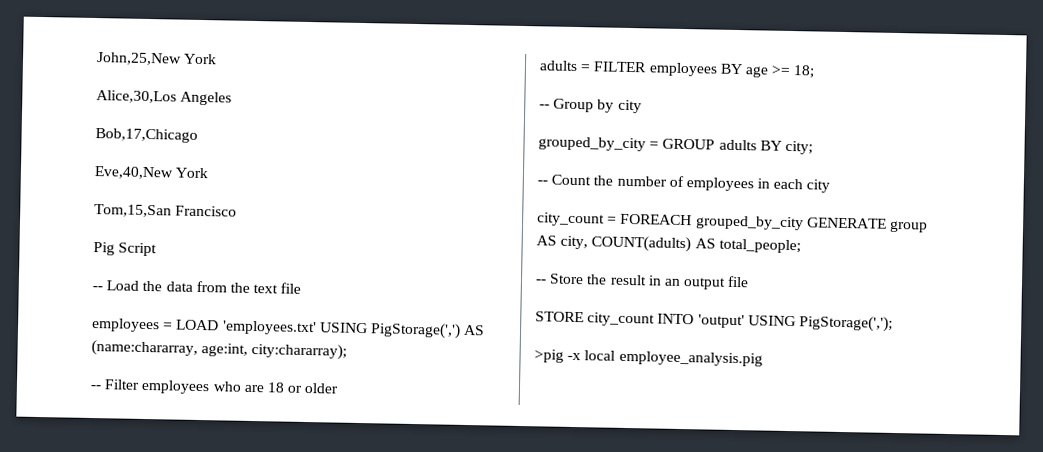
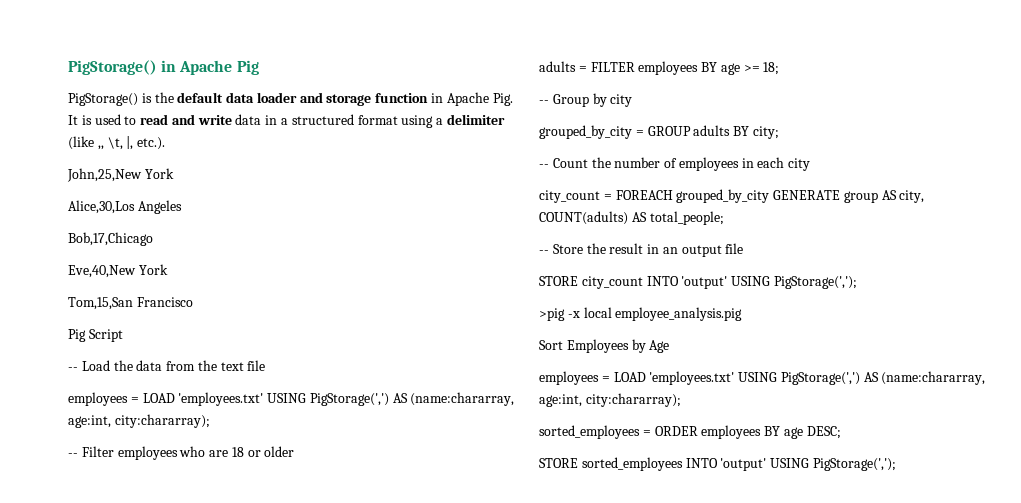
(96, 59) none -> [68,60,259,75] [68,92,513,106] [68,114,505,128] [68,136,166,150] PigStorage() in Apache Pig // PigStorage() is the default data loader and storage function in Apache Pig. It is used to read and write data in a structured format using a delimiter (like ,, \t, |, etc.). //
(763, 358) none -> [539,339,670,353] [539,371,986,385] [539,393,681,407] [539,425,841,439] [539,457,896,471] // Sort Employees by Age // employees = LOAD 'employees.txt' USING PigStorage(',') AS (name:chararray, age:int, city:chararray); // sorted_employees = ORDER employees BY age DESC; // STORE sorted_employees INTO 'output' USING PigStorage(',');

